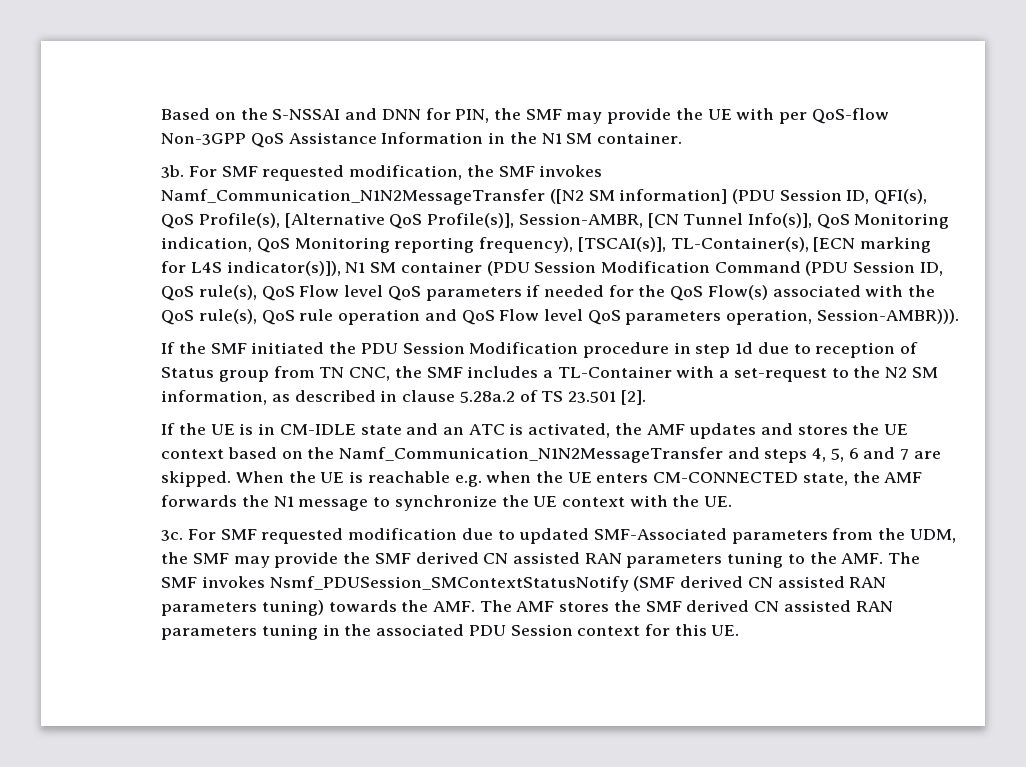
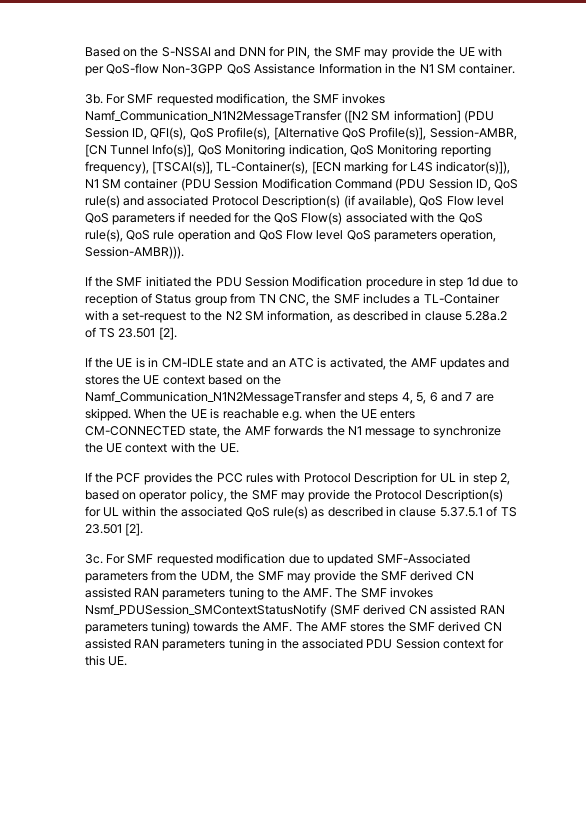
[198,285,257,300] rule(s), -> [84,195,416,208] rule(s) and associated Protocol Description(s) (if available),
(733, 501) none -> [84,472,510,485] [84,489,504,502] [84,506,517,519] [84,523,144,536] // If the PCF provides the PCC rules with Protocol Description for UL in step 2, based on operator policy, the SMF may provide the Protocol Description(s) for UL within the associated QoS rule(s) as described in clause 5.37.5.1 of TS 23.501 [2].

